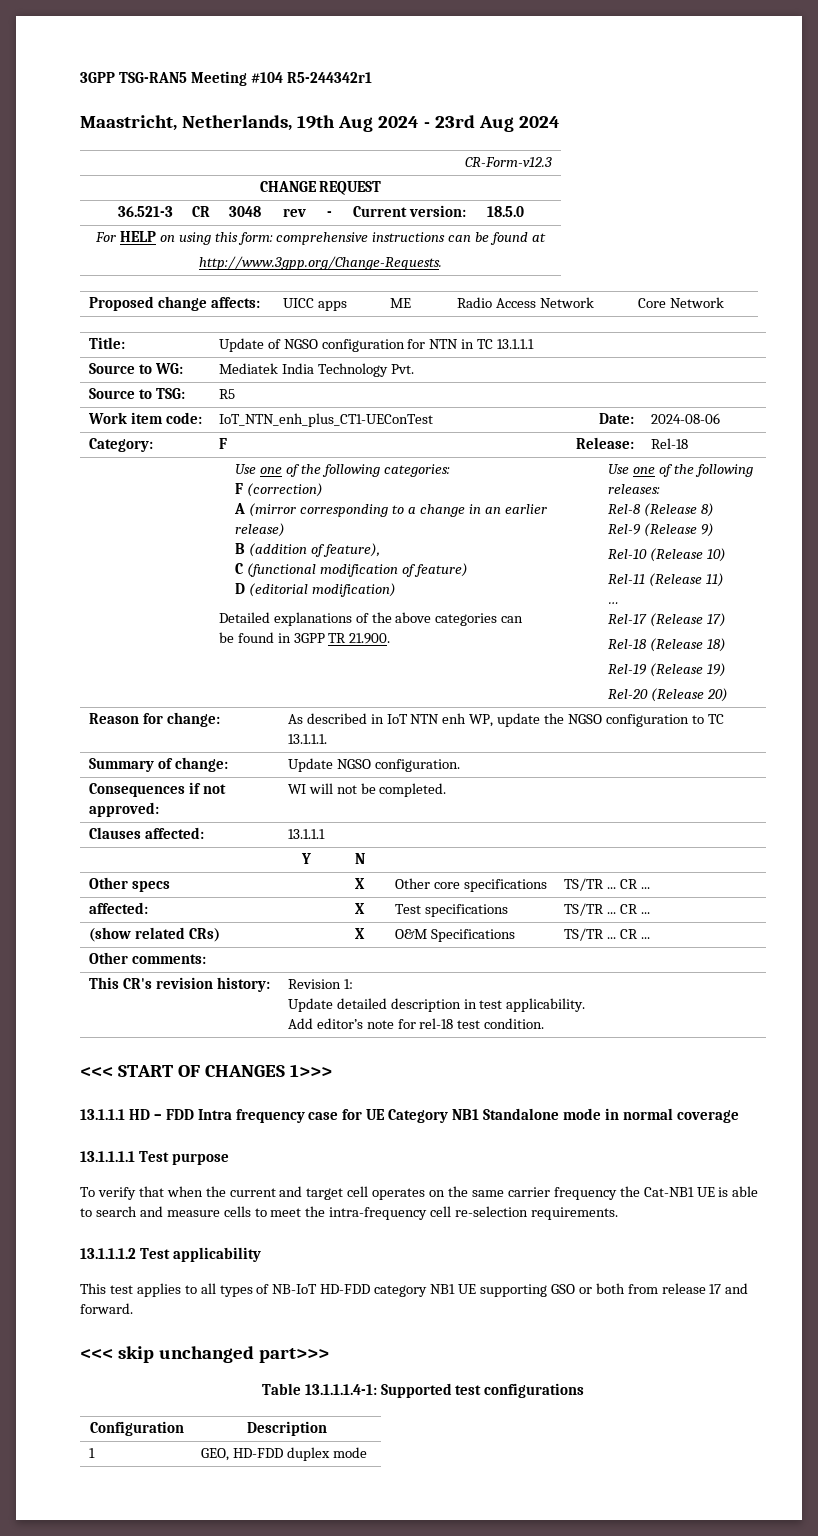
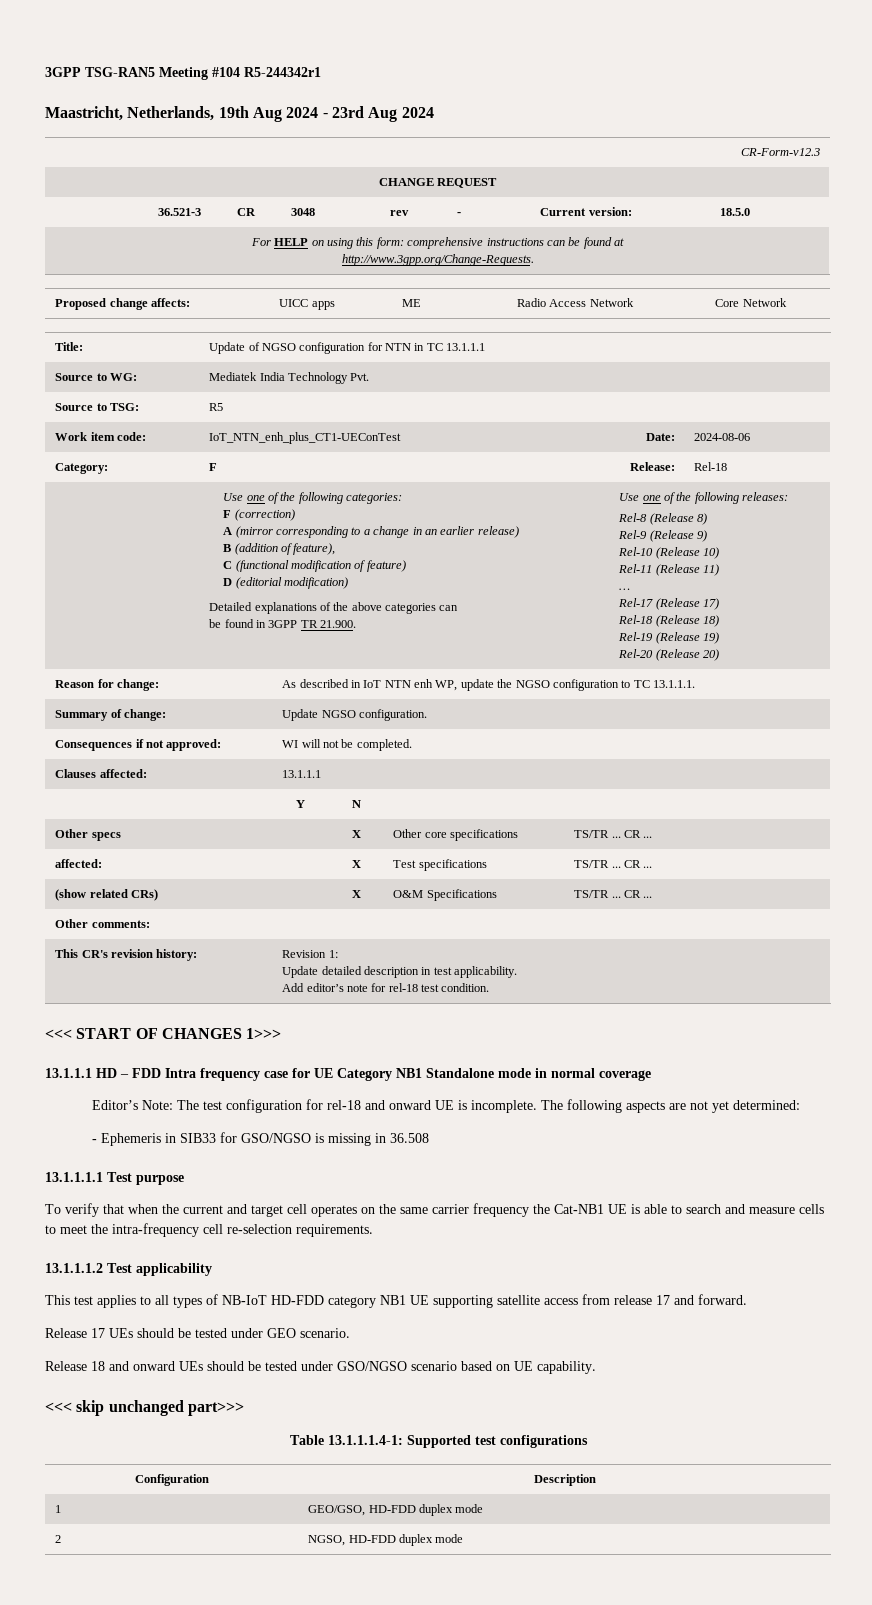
(739, 1116) none -> [91,1099,800,1113] [91,1132,429,1146] // Editor’s Note: The test configuration for rel-18 and onward UE is incomplete. The following aspects are not yet determined: // - Ephemeris in SIB33 for GSO/NGSO is missing in 36.508
[550,1283,625,1294] GSO or both -> [497,1295,578,1305] satellite access
(133, 1308) none -> [45,1328,350,1338] [45,1361,596,1374] // Release 17 UEs should be tested under GEO scenario. // Release 18 and onward UEs should be tested under GSO/NGSO scenario based on UE capability.
[200,1447,367,1461] GEO, HD-FDD duplex mode -> [308,1504,484,1516] [55,1535,62,1543] [308,1534,464,1546] GEO/GSO, HD-FDD duplex mode // 2 | NGSO, HD-FDD duplex mode

